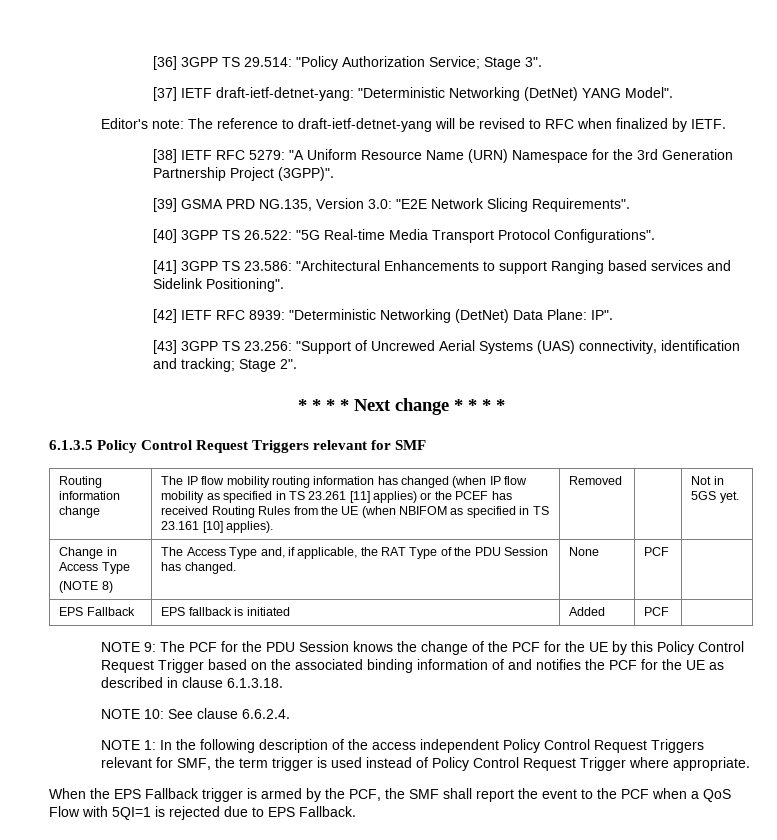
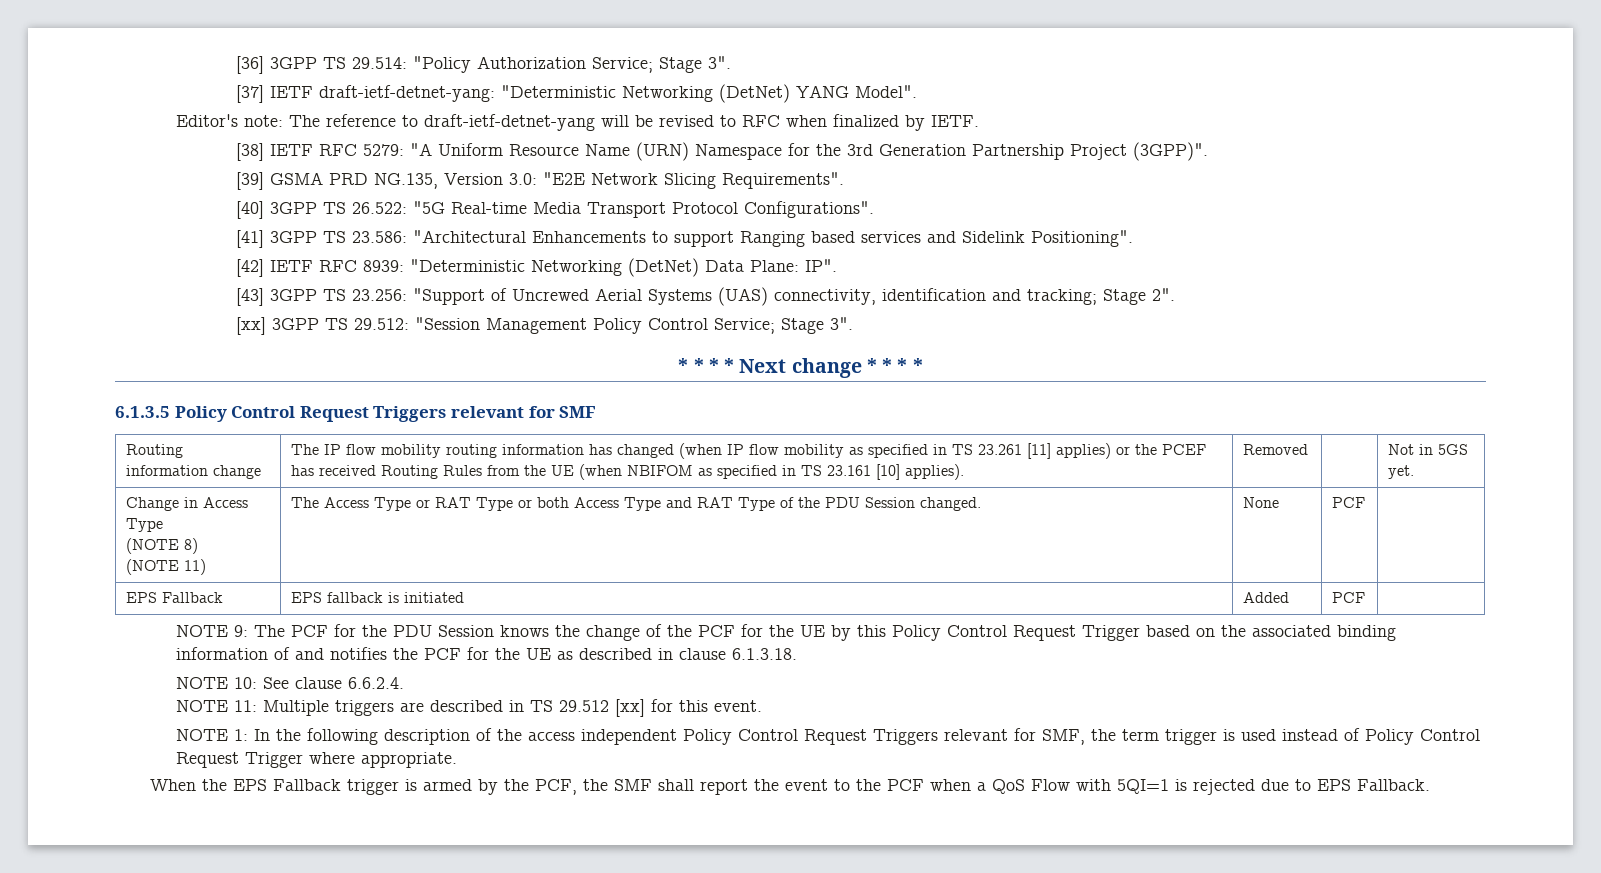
(297, 364) none -> [236,317,854,335] // [xx] 3GPP TS 29.512: "Session Management Policy Control Service; Stage 3".
(113, 587) none -> [126,559,207,575] // (NOTE 11)
[260,547,378,559] and, if applicable, the -> [416,497,693,511] or RAT Type or both Access Type and
[161,562,182,571] has -> (916, 502) none
(290, 714) none -> [175,699,762,717] // NOTE 11: Multiple triggers are described in TS 29.512 [xx] for this event.

